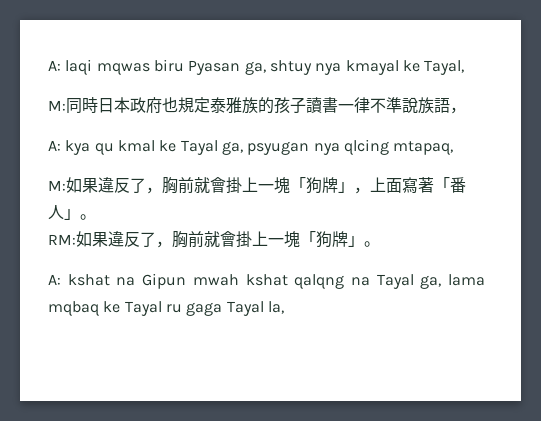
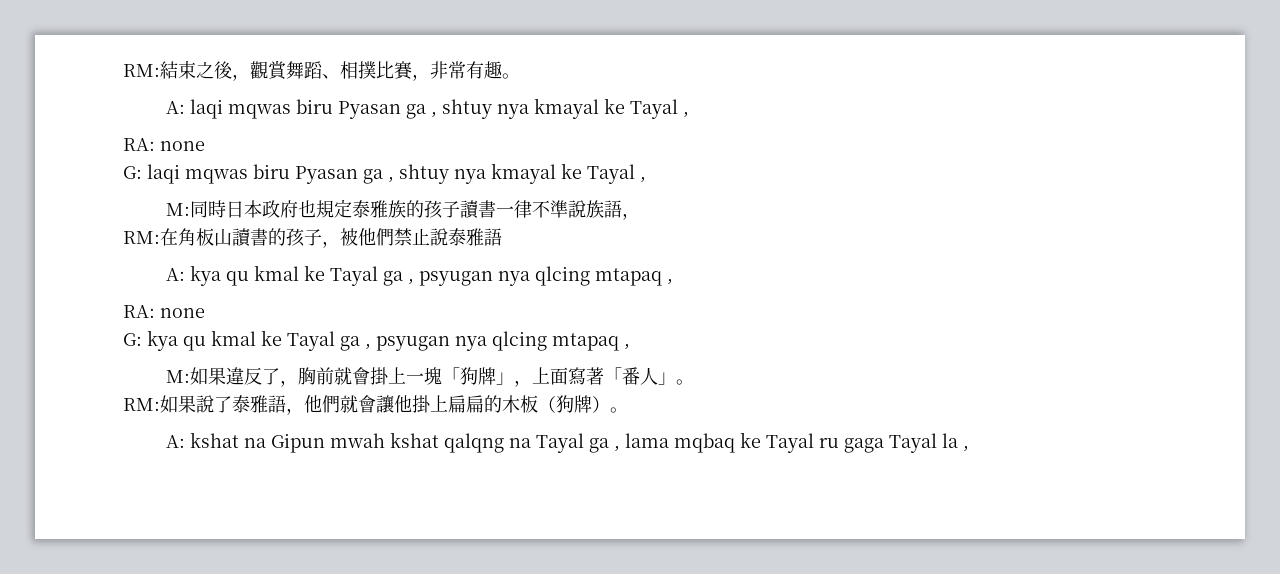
(48, 65) none -> [123,60,520,81] RM:結束之後，觀賞舞蹈、相撲比賽，非常有趣。 //
[244,60,465,75] ga, shtuy nya kmayal ke Tayal, -> [406,98,690,119] [123,138,205,151] [123,163,646,184] ga , shtuy nya kmayal ke Tayal , // RA: none // G: laqi mqwas biru Pyasan ga , shtuy nya kmayal ke Tayal ,
(466, 110) none -> [123,228,502,248] // RM:在角板山讀書的孩子，被他們禁止說泰雅語
[221,139,454,155] ga, psyugan nya qlcing mtapaq, -> [383,266,674,286] [123,305,205,318] [123,330,630,351] ga , psyugan nya qlcing mtapaq , // RA: none // G: kya qu kmal ke Tayal ga , psyugan nya qlcing mtapaq ,
[108,231,364,248] 違反了，胸前就會掛上一塊「狗牌」 -> [196,395,610,415] 說了泰雅語，他們就會讓他掛上扁扁的木板（狗牌）
[420,275,442,289] ga, -> [589,438,621,453] ga ,
[267,301,284,314] la, -> [942,433,970,452] la ,

